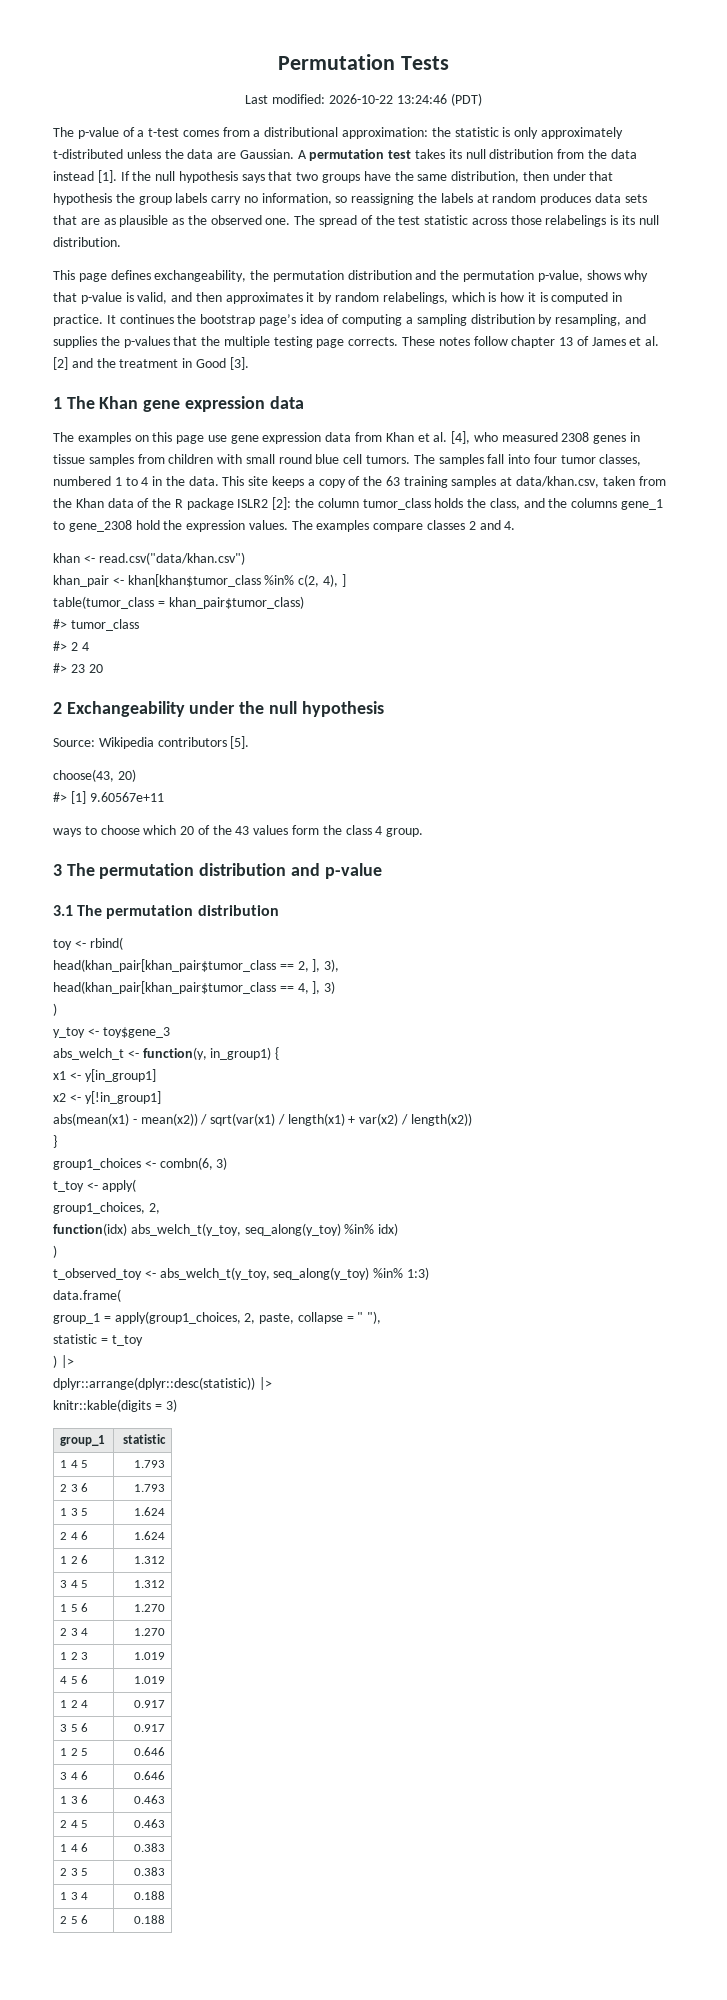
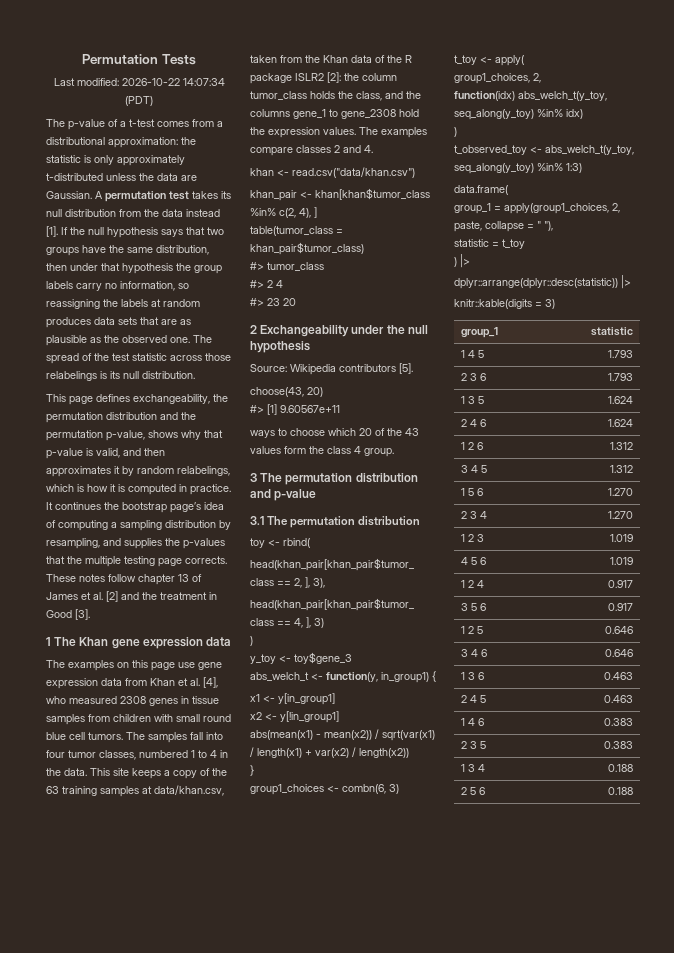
[396,94,447,104] 13:24:46 -> [182,78,225,86] 14:07:34

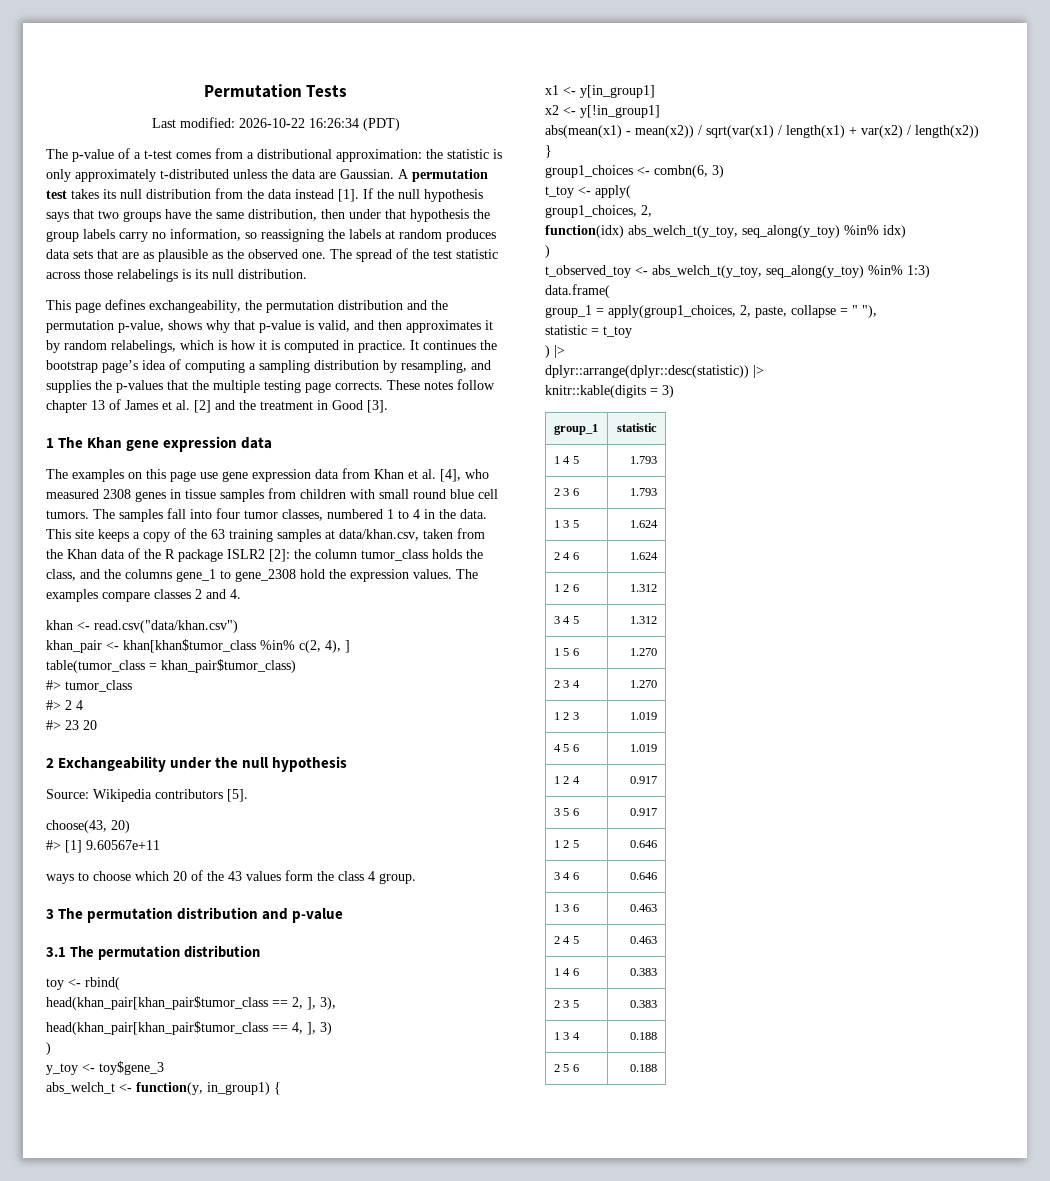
[182,78,225,86] 14:07:34 -> [308,118,359,128] 16:26:34

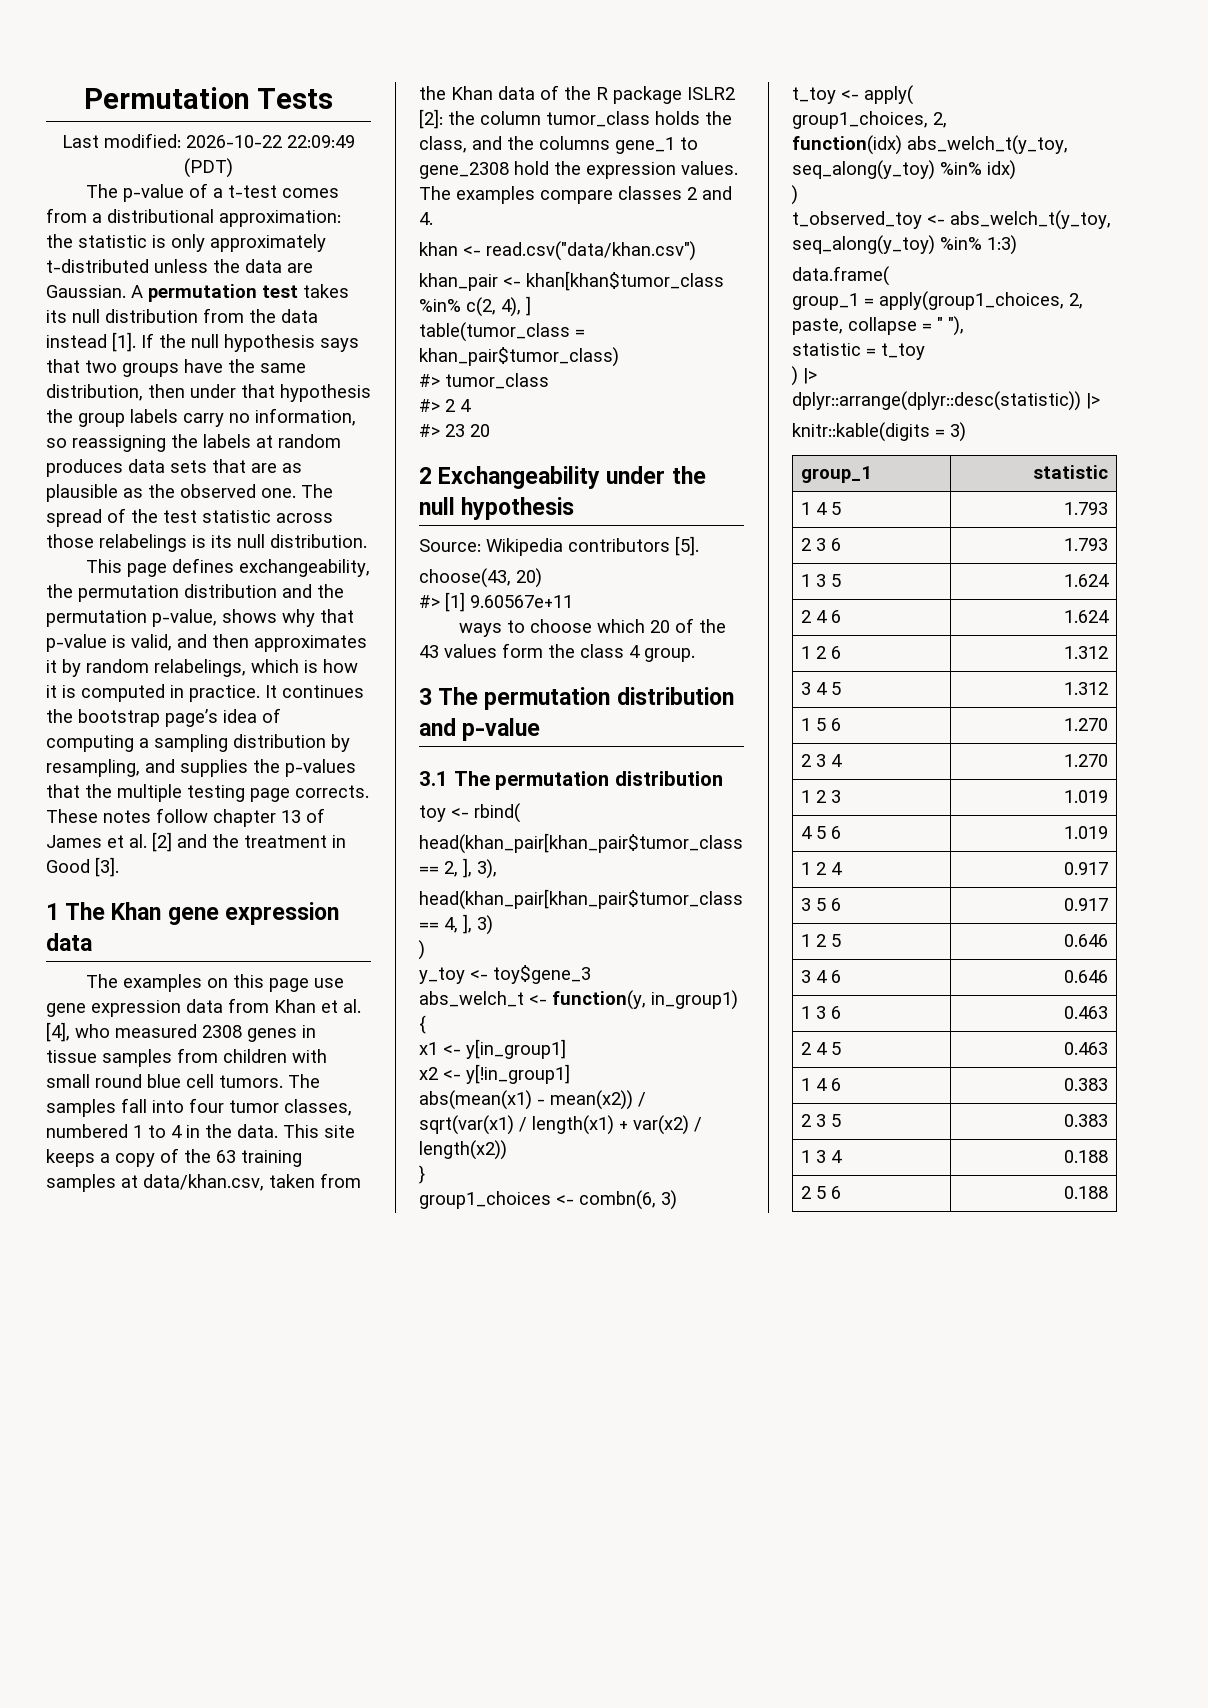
[308,118,359,128] 16:26:34 -> [287,135,355,148] 22:09:49

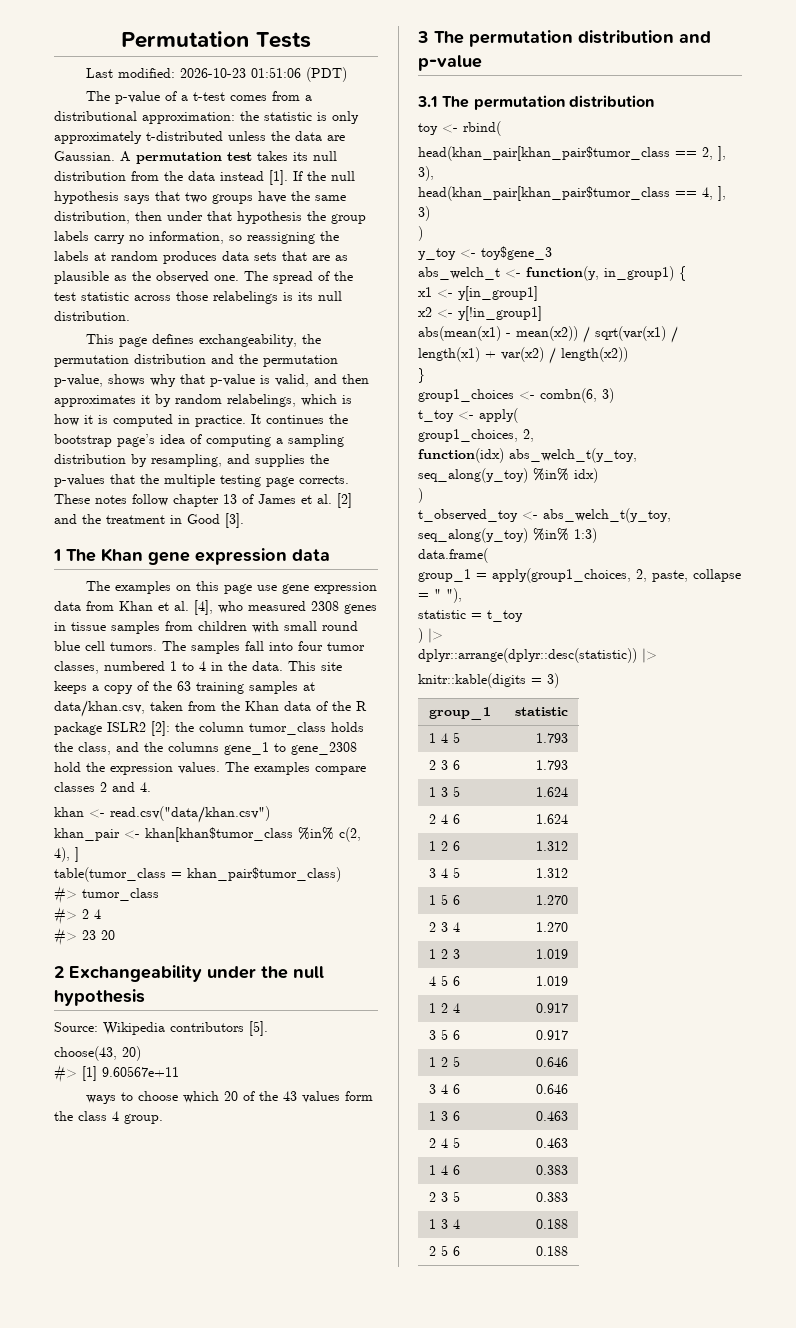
[186,135,355,148] 2026-10-22 22:09:49 -> [179,67,301,78] 2026-10-23 01:51:06

